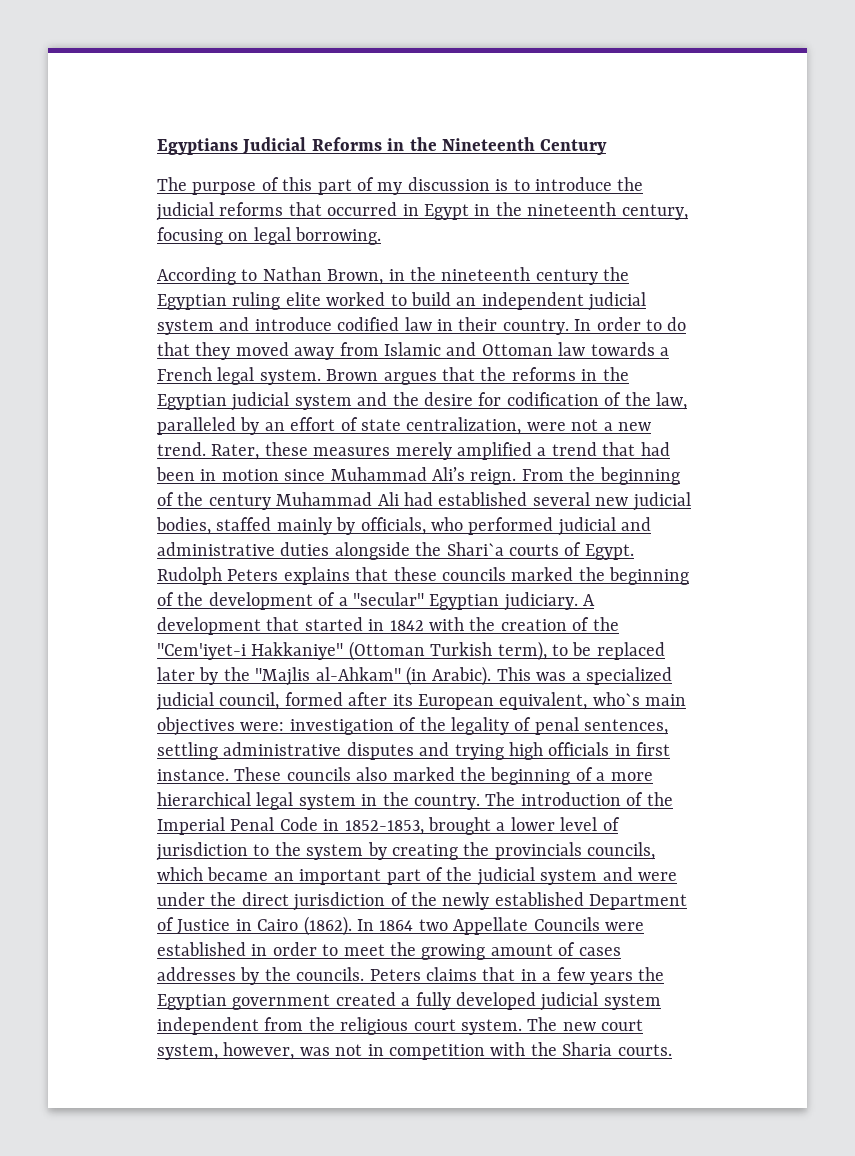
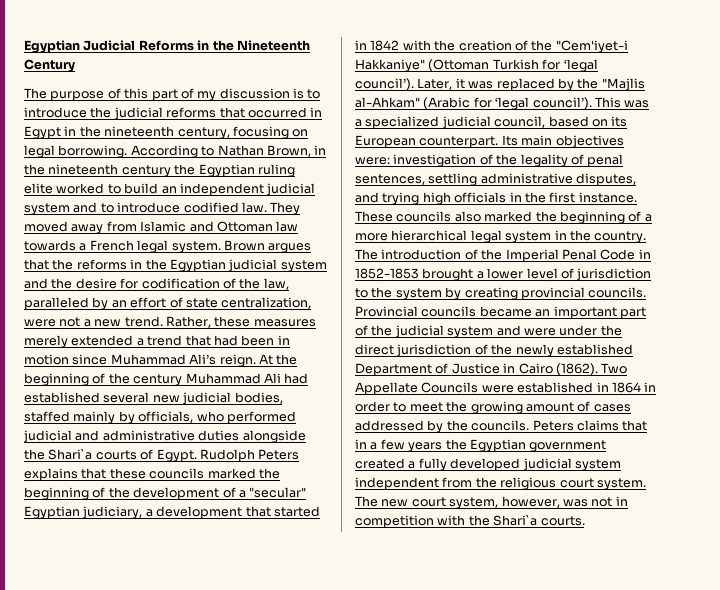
[157,138,238,155] Egyptians -> [24,40,80,53] Egyptian
(382, 236) // -> (128, 151) none
(250, 324) none -> [100,203,114,213] to
[404,317,687,335] [157,342,231,360] law in their country. In order to do that they -> [241,202,301,215] law. They
[211,444,260,460] Rater, -> [165,316,211,328] Rather,
[457,442,532,460] amplified -> [71,335,134,346] extended
[521,469,564,481] From -> [258,354,273,365] At
[503,592,596,611] judiciary. A -> [82,506,153,519] judiciary, a
[497,641,665,661] [157,666,492,686] term), to be replaced later by the "Majlis al-Ahkam" (in Arabic). -> [542,59,598,72] [355,78,645,91] [355,97,592,110] for ‘legal council’). Later, it was replaced by the "Majlis al-Ahkam" (Arabic for ‘legal council’).
[284,692,640,710] formed after its European equivalent, who`s -> [548,116,628,127] [355,135,518,148] based on its European counterpart. Its
[346,742,414,760] disputes -> [576,173,637,186] disputes,
(631, 750) none -> [524,192,546,203] the
[344,820,424,835] 1852-1853, -> [355,268,419,279] 1852-1853
[463,842,656,860] [157,867,203,881] the provincials councils, which -> [520,287,647,300] [355,306,477,317] provincial councils. Provincial councils
[357,919,448,931] In 1864 two -> [601,363,628,374] Two
(268, 950) none -> [611,382,657,393] 1864 in
[157,967,236,981] addresses -> [355,420,424,431] addressed
[562,1042,613,1056] Sharia -> [493,514,538,526] Shari`a

